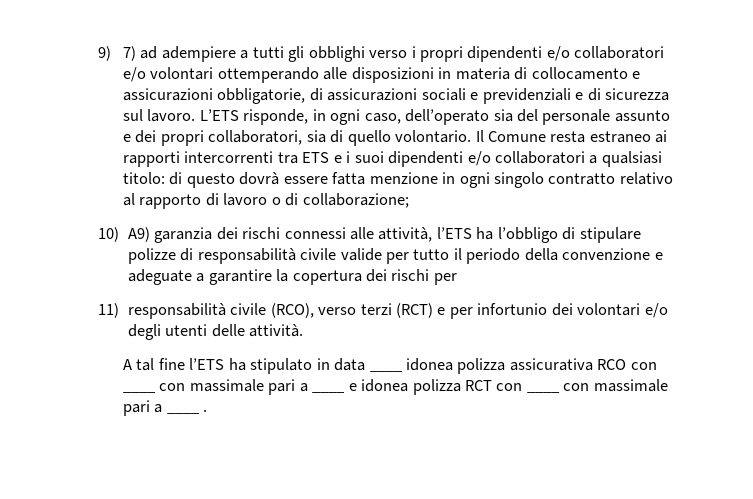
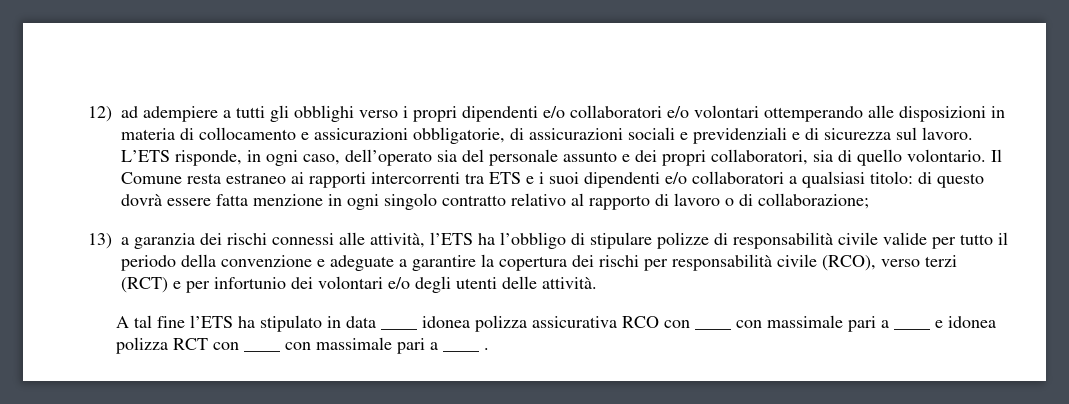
[98,46,136,61] 9) 7) -> [88,106,113,122] 12)
[98,227,150,242] 10) A9) -> [88,233,130,249] 13) a
[98,303,120,318] // 11) -> (669, 265) none

